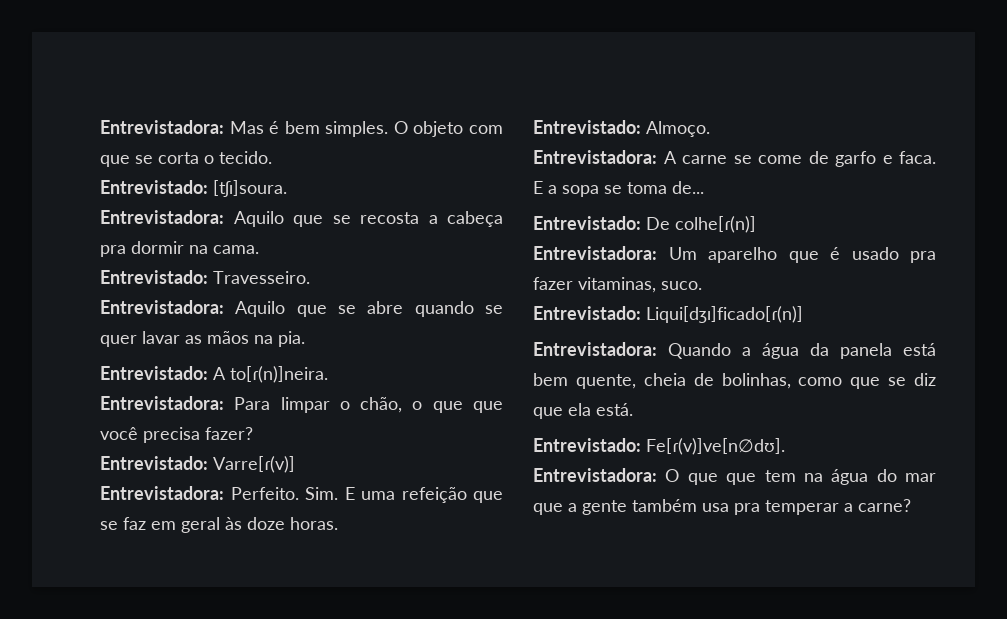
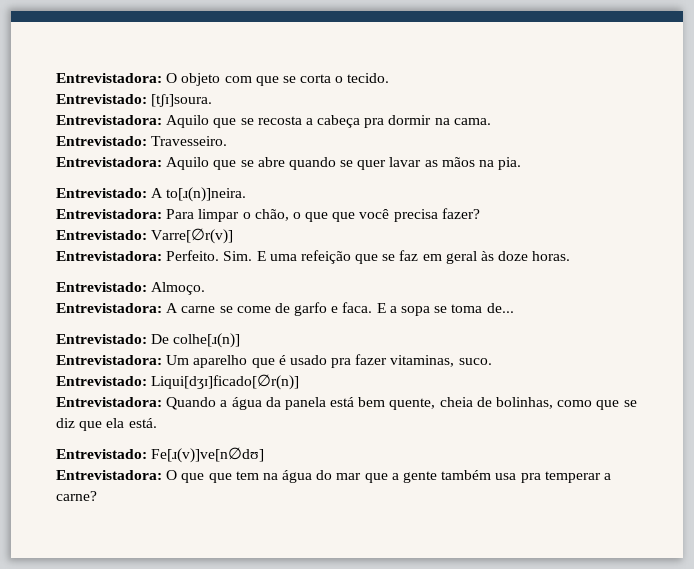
[100,120,389,137] Entrevistadora: Mas é bem simples. -> [56,73,162,83] Entrevistadora:
[230,366,328,383] to[ɾ(n)]neira. -> [166,187,247,202] to[ɹ(n)]neira.
[213,456,295,473] Varre[ɾ(v)] -> [151,228,234,244] Varre[∅r(v)]
[675,216,756,233] colhe[ɾ(n)] -> [173,333,241,348] colhe[ɹ(n)]
[646,306,803,323] Liqui[dʒɪ]ficado[ɾ(n)] -> [151,374,300,390] Liqui[dʒɪ]ficado[∅r(n)]
[646,438,785,455] Fe[ɾ(v)]ve[n∅dʊ]. -> [151,447,265,463] Fe[ɹ(v)]ve[n∅dʊ]

